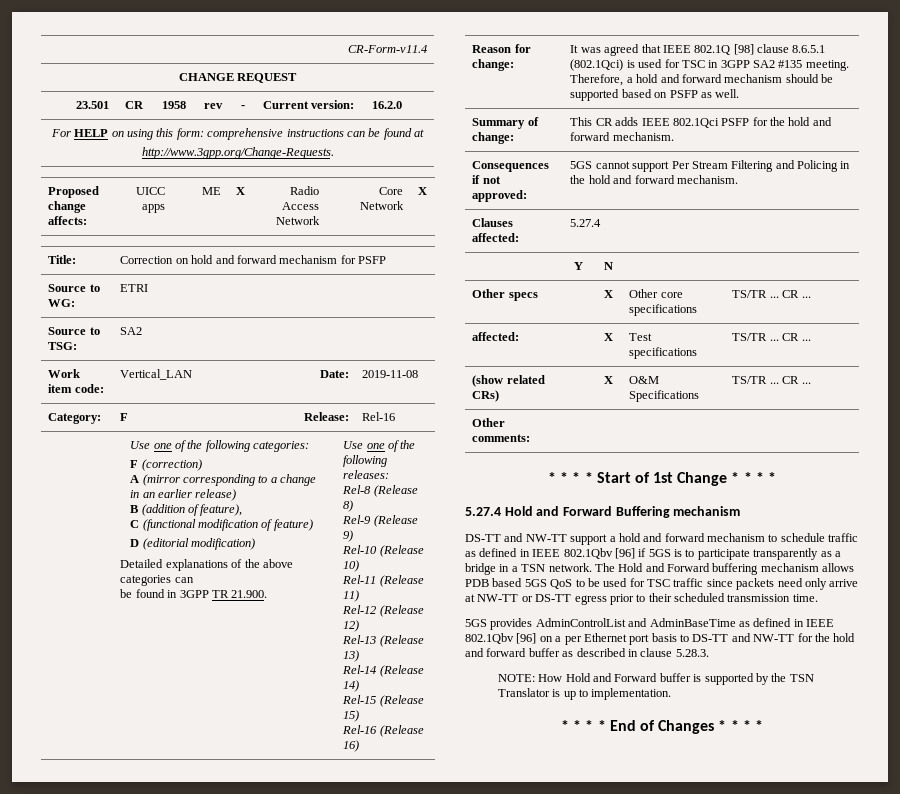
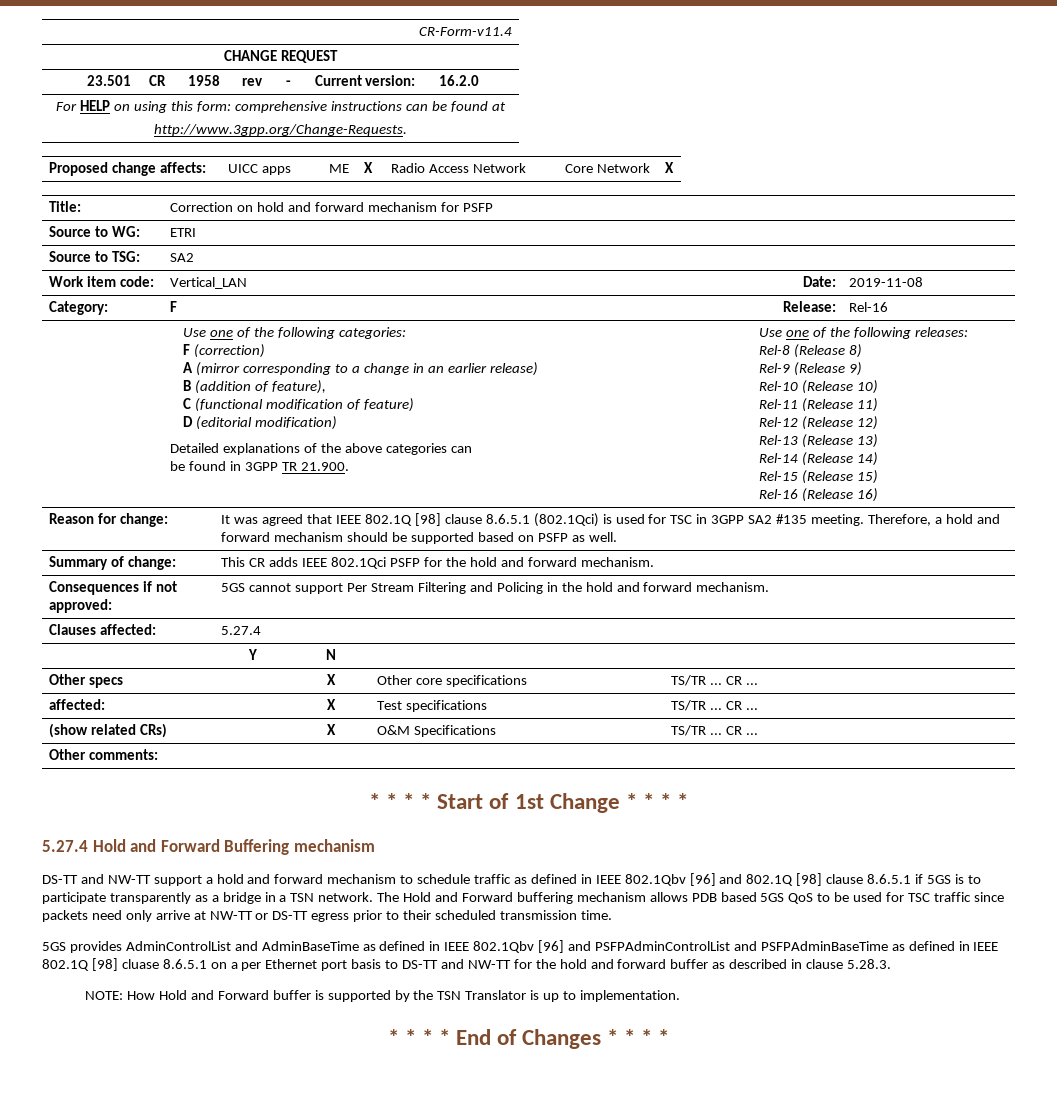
(635, 553) none -> [719,873,912,886] and 802.1Q [98] clause 8.6.5.1
(537, 638) none -> [568,941,999,951] [42,958,207,971] and PSFPAdminControlList and PSFPAdminBaseTime as defined in IEEE 802.1Q [98] cluase 8.6.5.1

